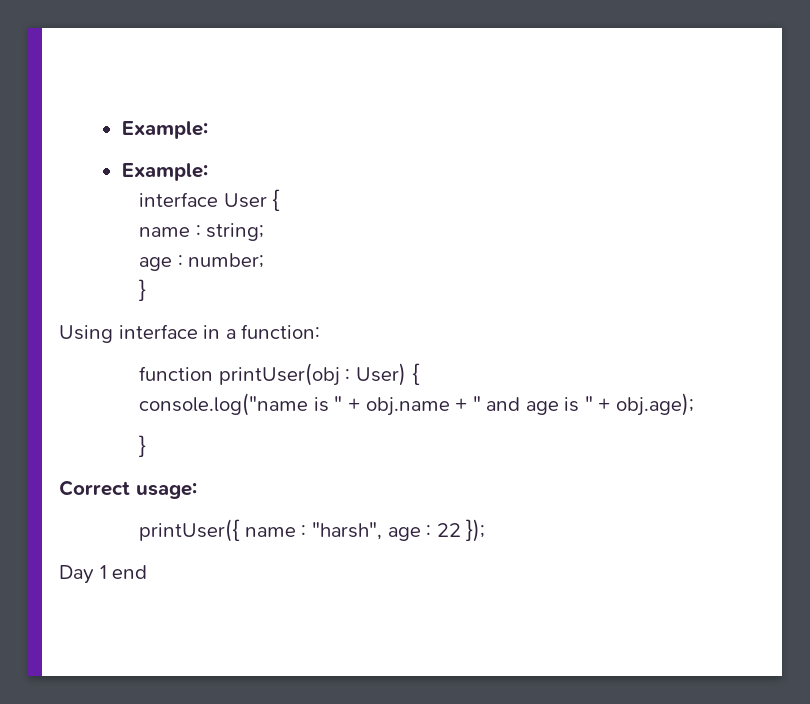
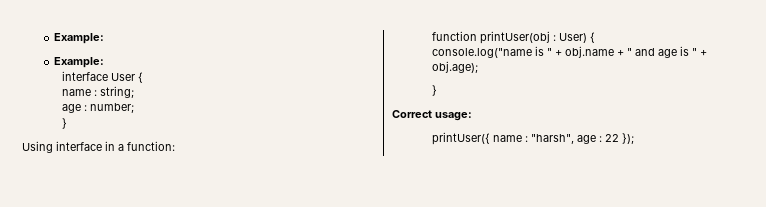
[59,565,148,584] // Day 1 end -> (634, 138) none

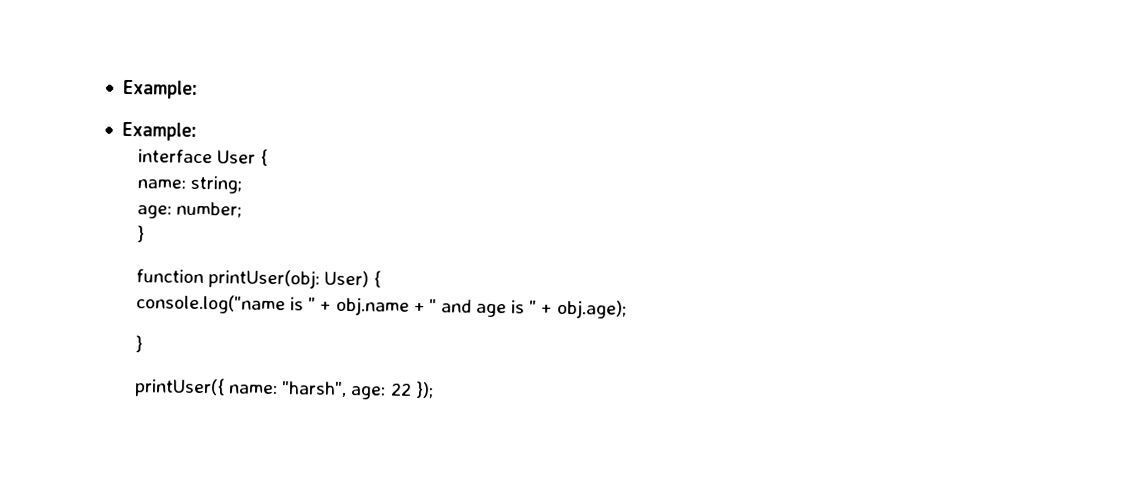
[61,89,97,96] name : -> [137,179,187,189] name:
[61,104,87,113] age : -> [137,205,173,219] age:
[22,141,175,153] // Using interface in a function: -> (146, 234) none
[479,31,556,44] printUser(obj : -> [208,269,321,289] printUser(obj:
[392,110,472,121] // Correct usage: -> (144, 344) none
[492,134,602,144] name : "harsh", age : -> [229,381,387,400] name: "harsh", age:

